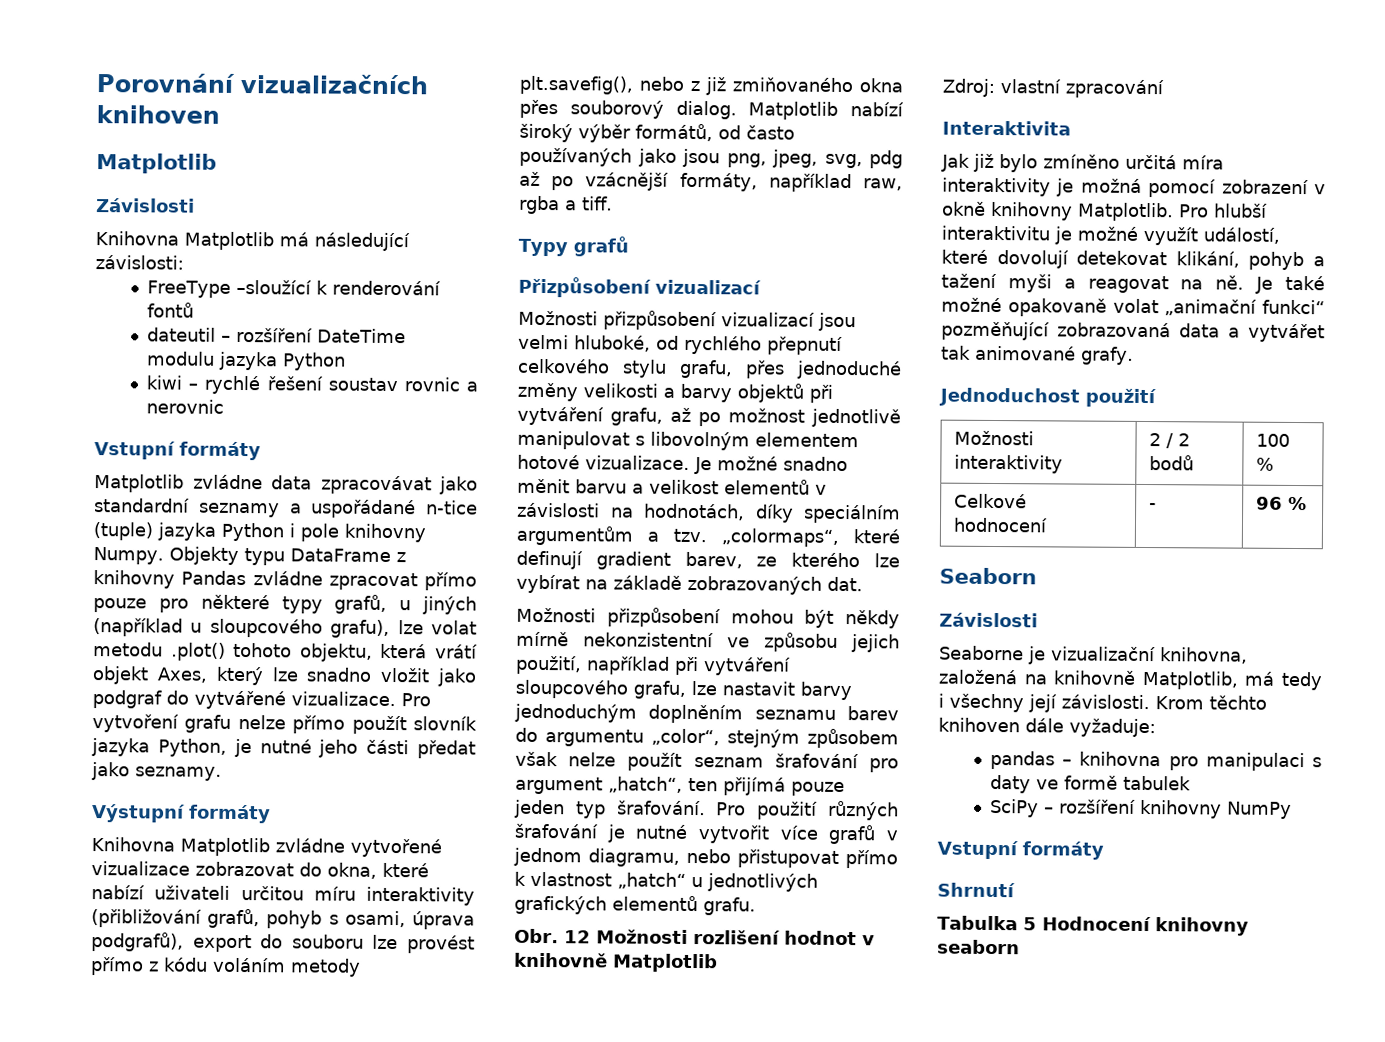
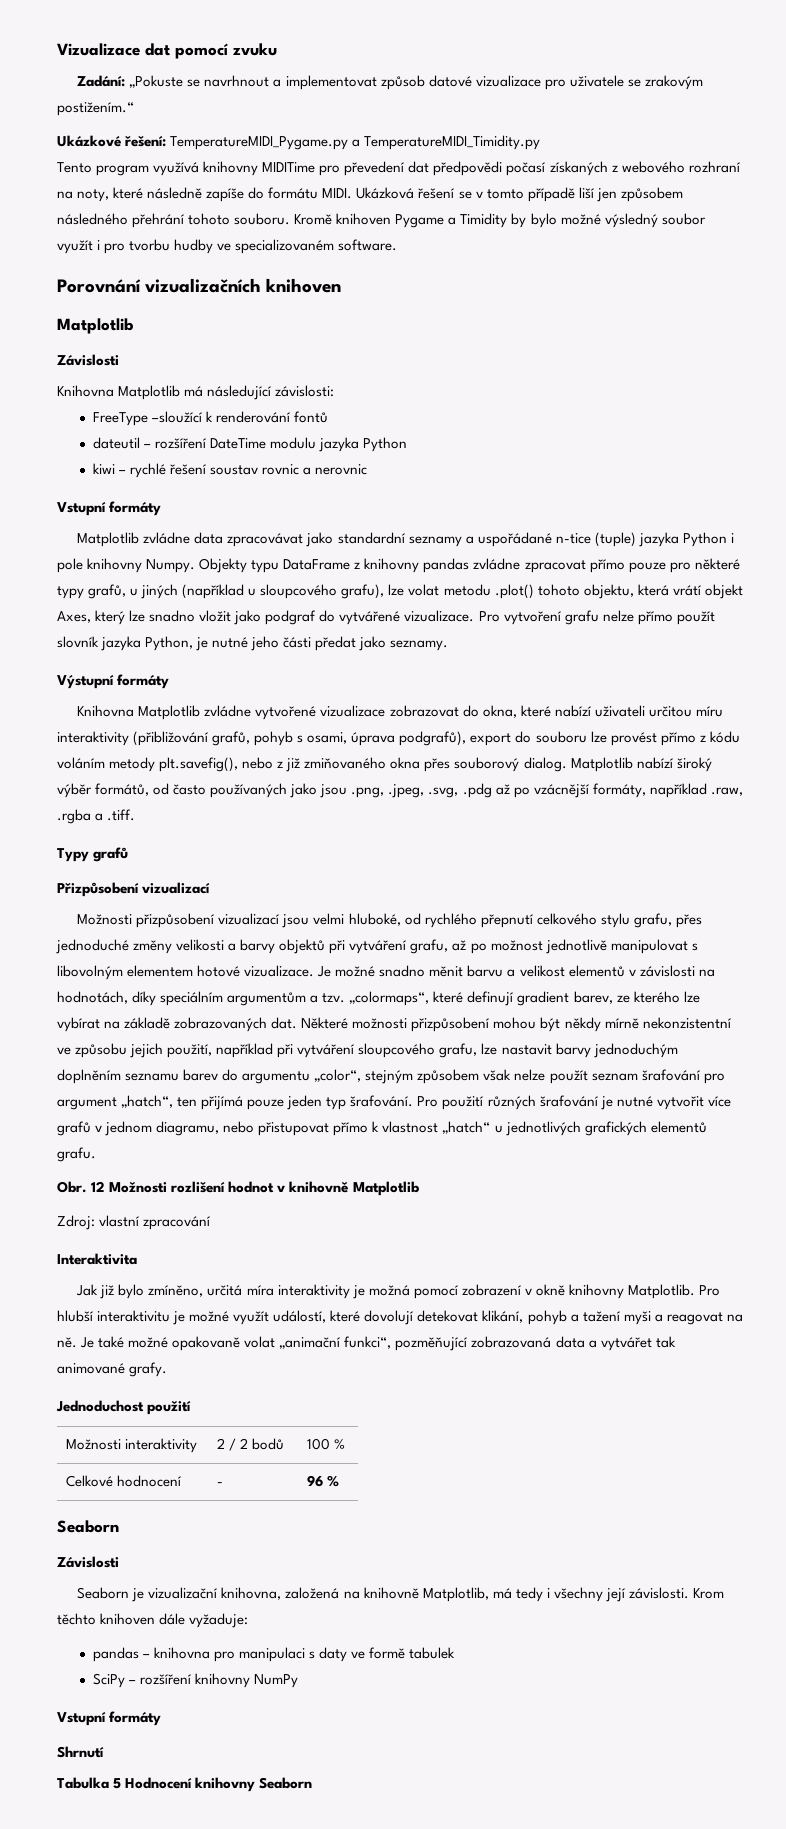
(96, 83) none -> [57,43,277,59] [77,75,703,90] [57,102,134,116] [57,135,541,150] [57,161,740,176] [57,187,683,202] [57,213,706,228] [57,239,398,254] Vizualizace dat pomocí zvuku // Zadání: „Pokuste se navrhnout a implementovat způsob datové vizualizace pro uživatele se zrakovým postižením.“ // Ukázkové řešení: TemperatureMIDI_Pygame.py a TemperatureMIDI_Timidity.py // Tento program využívá knihovny MIDITime pro převedení dat předpovědi počasí získaných z webového rozhraní na noty, které následně zapíše do formátu MIDI. Ukázková řešení se v tomto případě liší jen způsobem následného přehrání tohoto souboru. Kromě knihoven Pygame a Timidity by bylo možné výsledný soubor využít i pro tvorbu hudby ve specializovaném software. //
[181,570,247,586] Pandas -> [423,558,470,573] pandas
[726,149,903,169] png, jpeg, svg, pdg -> [351,783,492,798] .png, .jpeg, .svg, .pdg
[863,178,903,191] [519,195,613,215] raw, rgba a tiff. -> [710,787,743,796] [57,809,136,824] .raw, .rgba a .tiff.
[516,607,596,623] // Možnosti -> [301,1017,408,1029] Některé možnosti
[1043,154,1120,169] zmíněno -> [148,1285,204,1297] zmíněno,
[1262,299,1325,315] funkci“ -> [344,1336,392,1349] funkci“,
[939,645,1024,661] Seaborne -> [77,1587,130,1599] Seaborn
[937,939,1020,955] seaborn -> [259,1777,313,1789] Seaborn

